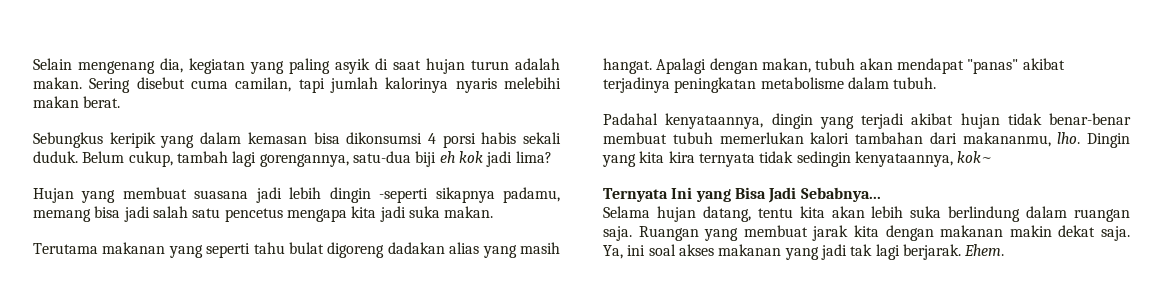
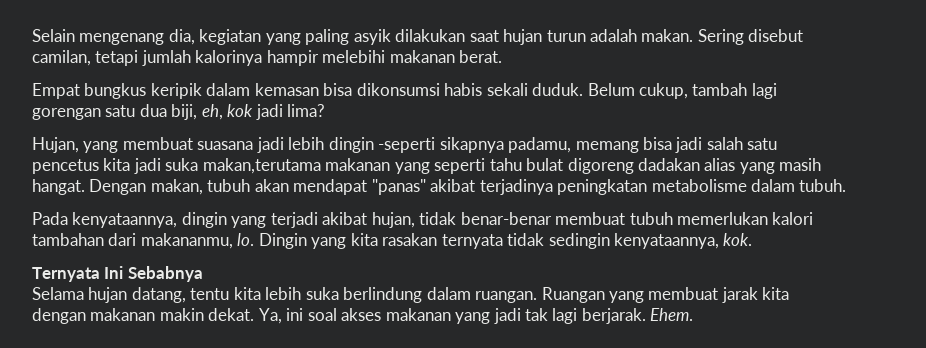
[375,58,388,70] di -> [395,29,466,42] dilakukan
[191,77,561,93] [33,96,121,108] [33,132,195,148] cuma camilan, tapi jumlah kalorinya nyaris melebihi makan berat. // Sebungkus keripik yang -> [32,50,503,66] [32,83,202,99] camilan, tetapi jumlah kalorinya hampir melebihi makanan berat. // Empat bungkus keripik
[427,133,476,148] 4 porsi -> (440, 89) none
[259,151,455,167] gorengannya, satu-dua biji eh -> [32,104,223,120] gorengan satu dua biji, eh,
[33,188,74,203] Hujan -> [32,137,79,153] Hujan,
[286,209,347,222] mengapa -> (99, 166) none
[444,206,494,218] [33,243,98,254] makan. // Terutama -> [202,158,321,174] makan,terutama
[656,58,758,74] Apalagi dengan -> [89,179,147,195] Dengan
[603,113,658,125] Padahal -> [32,212,68,225] Pada
[960,113,1000,129] hujan -> [371,212,415,228] hujan,
[1057,132,1081,144] lho. -> [237,233,255,246] lo.
[668,151,695,163] kira -> [382,233,438,246] rasakan
[957,151,993,163] kok~ -> [723,233,753,246] kok.
[695,187,881,203] yang Bisa Jadi Sebabnya... -> [127,266,203,282] Sebabnya
[831,206,865,218] akan -> (261, 293) none
[1074,209,1130,222] [603,226,632,241] ruangan saja. -> [475,291,538,303] ruangan.
[1058,225,1130,241] dekat saja. -> [208,308,255,321] dekat.

